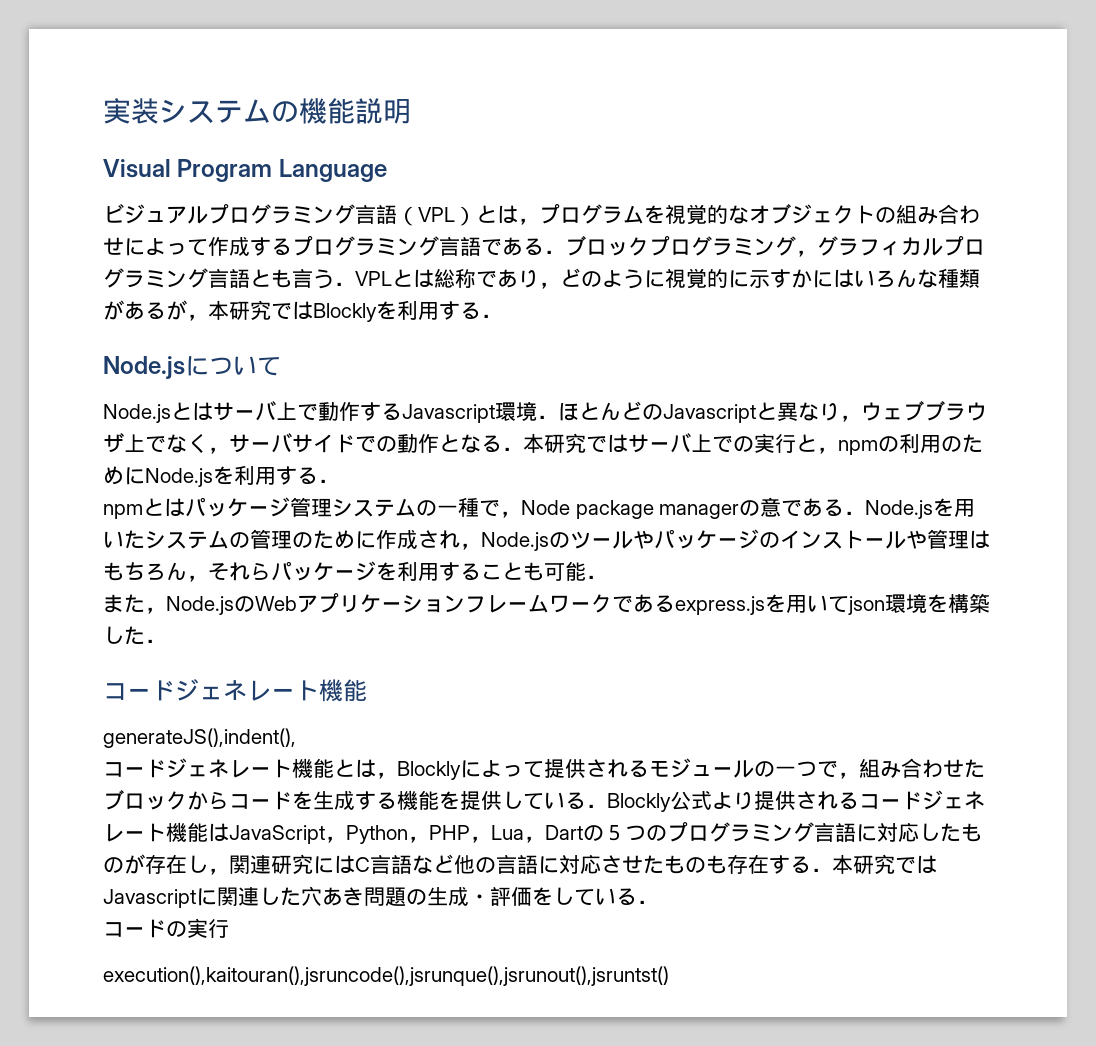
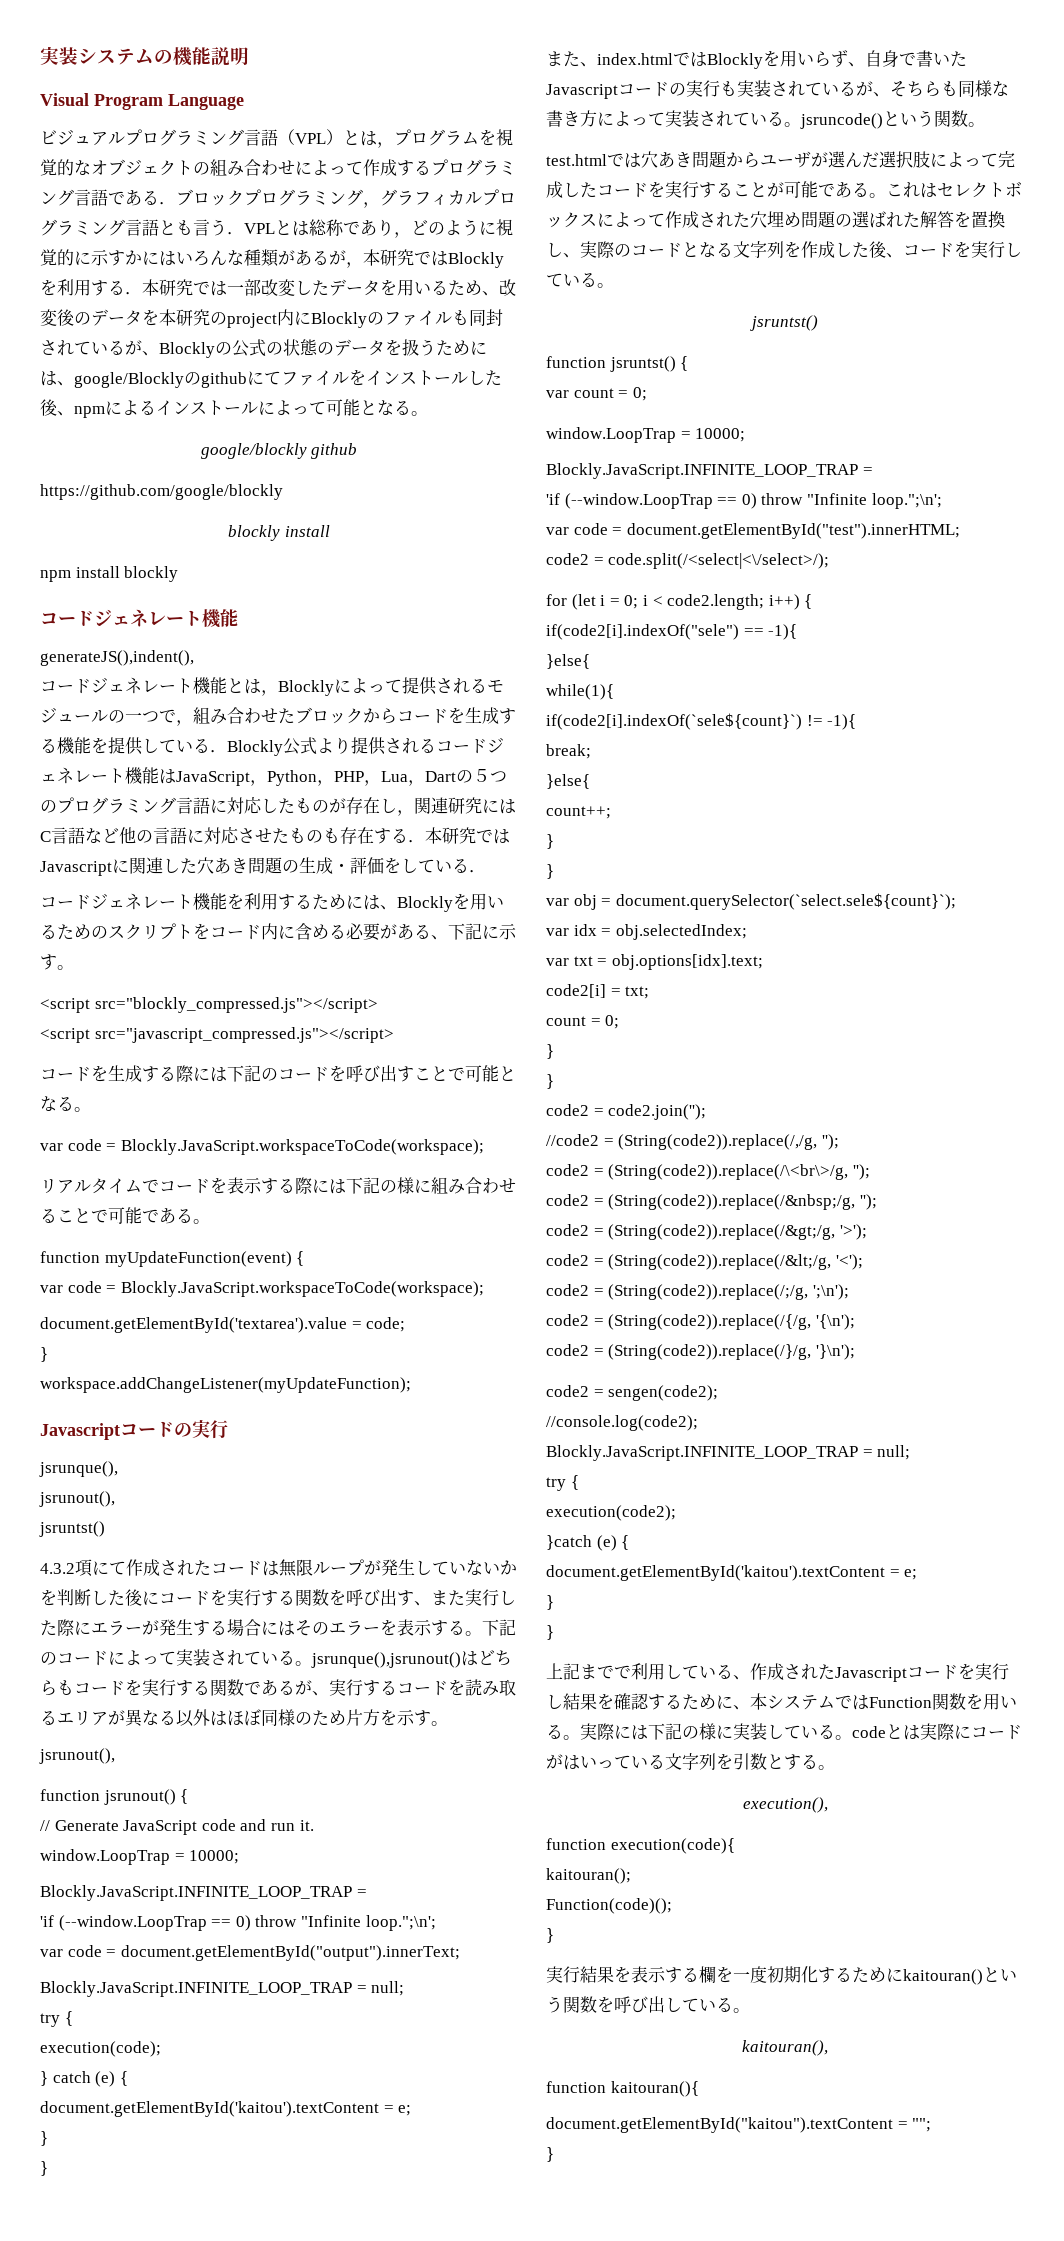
[103,356,281,379] [103,401,987,423] [103,433,983,455] [103,465,339,487] [103,497,976,519] [103,529,990,551] [103,561,607,582] [103,593,990,615] [103,626,166,645] // Node.jsについて // Node.jsとはサーバ上で動作するJavascript環境．ほとんどのJavascriptと異なり，ウェブブラウザ上でなく，サーバサイドでの動作となる．本研究ではサーバ上での実行と，npmの利用のためにNode.jsを利用する． // npmとはパッケージ管理システムの一種で，Node package managerの意である．Node.jsを用いたシステムの管理のために作成され，Node.jsのツールやパッケージのインストールや管理はもちろん，それらパッケージを利用することも可能． // また，Node.jsのWebアプリケーションフレームワークであるexpress.jsを用いてjson環境を構築した． -> [142,279,516,296] [40,309,503,328] [40,339,487,358] [40,369,502,388] [40,399,428,418] [200,443,358,459] [40,484,283,500] [228,525,330,541] [40,566,179,582] 本研究では一部改変したデータを用いるため、改変後のデータを本研究のproject内にBlocklyのファイルも同封されているが、Blocklyの公式の状態のデータを扱うためには、google/Blocklyのgithubにてファイルをインストールした後、npmによるインストールによって可能となる。 // google/blockly github // https://github.com/google/blockly // blockly install // npm install blockly
[166,918,229,938] [103,966,669,986] の実行 // execution(),kaitouran(),jsruncode(),jsrunque(),jsrunout(),jsruntst() -> [91,893,504,912] [40,923,517,941] [40,954,74,970] [40,997,378,1013] [40,1027,394,1043] [40,1065,516,1082] [40,1096,91,1112] [40,1139,484,1155] [40,1177,516,1194] [40,1207,210,1224] [40,1251,305,1267] [40,1281,484,1297] [40,1317,406,1333] [40,1347,48,1362] [40,1377,411,1393] [40,1420,228,1440] [39,1461,118,1477] [39,1491,115,1507] [39,1521,105,1537] [40,1559,517,1577] [40,1589,516,1606] [40,1619,516,1636] [40,1649,512,1668] [40,1679,516,1696] [40,1709,448,1727] [39,1748,115,1764] [40,1789,189,1805] [40,1819,314,1835] [40,1849,240,1865] [40,1885,367,1901] [40,1915,436,1931] [40,1945,460,1961] [40,1981,405,1997] [40,2011,73,2027] [40,2041,161,2057] [40,2071,128,2087] [40,2101,412,2117] [40,2131,48,2146] [40,2161,48,2176] [546,50,967,69] [546,80,1009,99] [546,110,985,129] [546,151,1015,168] [546,181,1022,198] [546,211,1005,228] [546,241,1022,258] [546,272,614,288] [750,315,818,331] [546,356,689,372] [546,387,647,401] [546,427,746,443] [546,463,873,479] [546,493,942,509] [546,523,960,539] [546,553,830,569] [546,594,813,610] [546,624,798,640] [546,654,590,669] [546,684,614,700] [546,713,857,730] [546,744,591,759] [546,774,590,789] [546,806,611,819] [546,834,554,849] [546,864,554,879] [546,893,956,910] [546,924,747,940] [546,954,763,970] [546,984,650,999] [546,1015,620,1029] [546,1044,554,1059] [546,1074,554,1089] [546,1104,707,1120] [546,1134,839,1150] [546,1164,870,1180] [546,1194,877,1210] [546,1224,867,1240] [546,1254,863,1270] [546,1284,849,1300] [546,1314,855,1330] [546,1344,855,1360] [546,1385,719,1401] [546,1415,698,1431] [546,1445,911,1461] [546,1475,579,1491] [546,1505,676,1521] [546,1535,630,1551] [546,1565,918,1581] [546,1595,554,1610] [546,1625,554,1640] [546,1663,1009,1682] [546,1693,1017,1710] [546,1723,1022,1740] [546,1753,835,1770] [742,1797,828,1813] [546,1838,735,1854] [546,1868,631,1884] [546,1898,672,1914] [546,1928,554,1943] [546,1966,1017,1985] [546,1996,750,2013] [742,2040,828,2056] [546,2081,699,2097] [546,2117,932,2133] [546,2147,554,2162] ジェネレート機能を利用するためには、Blocklyを用いるためのスクリプトをコード内に含める必要がある、下記に示す。 // <script src="blockly_compressed.js"></script> // <script src="javascript_compressed.js"></script> // コードを生成する際には下記のコードを呼び出すことで可能となる。 // var code = Blockly.JavaScript.workspaceToCode(workspace); // リアルタイムでコードを表示する際には下記の様に組み合わせることで可能である。 // function myUpdateFunction(event) { // var code = Blockly.JavaScript.workspaceToCode(workspace); // document.getElementById('textarea').value = code; // } // workspace.addChangeListener(myUpdateFunction); // Javascriptコードの実行 // jsrunque(), // jsrunout(), // jsruntst() // 4.3.2項にて作成されたコードは無限ループが発生していないかを判断した後にコードを実行する関数を呼び出す、また実行した際にエラーが発生する場合にはそのエラーを表示する。下記のコードによって実装されている。jsrunque(),jsrunout()はどちらもコードを実行する関数であるが、実行するコードを読み取るエリアが異なる以外はほぼ同様のため片方を示す。 // jsrunout(), // function jsrunout() { // // Generate JavaScript code and run it. // window.LoopTrap = 10000; // Blockly.JavaScript.INFINITE_LOOP_TRAP = // 'if (--window.LoopTrap == 0) throw "Infinite loop.";\n'; // var code = document.getElementById("output").innerText; // Blockly.JavaScript.INFINITE_LOOP_TRAP = null; // try { // execution(code); // } catch (e) { // document.getElementById('kaitou').textContent = e; // } // } // また、index.htmlではBlocklyを用いらず、自身で書いたJavascriptコードの実行も実装されているが、そちらも同様な書き方によって実装されている。jsruncode()という関数。 // test.htmlでは穴あき問題からユーザが選んだ選択肢によって完成したコードを実行することが可能である。これはセレクトボックスによって作成された穴埋め問題の選ばれた解答を置換し、実際のコードとなる文字列を作成した後、コードを実行している。 // jsruntst() // function jsruntst() { // var count = 0; // window.LoopTrap = 10000; // Blockly.JavaScript.INFINITE_LOOP_TRAP = // 'if (--window.LoopTrap == 0) throw "Infinite loop.";\n'; // var code = document.getElementById("test").innerHTML; // code2 = code.split(/<select|<\/select>/); // for (let i = 0; i < code2.length; i++) { // if(code2[i].indexOf("sele") == -1){ // }else{ // while(1){ // if(code2[i].indexOf(`sele${count}`) != -1){ // break; // }else{ // count++; // } // } // var obj = document.querySelector(`select.sele${count}`); // var idx = obj.selectedIndex; // var txt = obj.options[idx].text; // code2[i] = txt; // count = 0; // } // } // code2 = code2.join(''); // //code2 = (String(code2)).replace(/,/g, ''); // code2 = (String(code2)).replace(/\<br\>/g, ''); // code2 = (String(code2)).replace(/&nbsp;/g, ''); // code2 = (String(code2)).replace(/&gt;/g, '>'); // code2 = (String(code2)).replace(/&lt;/g, '<'); // code2 = (String(code2)).replace(/;/g, ';\n'); // code2 = (String(code2)).replace(/{/g, '{\n'); // code2 = (String(code2)).replace(/}/g, '}\n'); // code2 = sengen(code2); // //console.log(code2); // Blockly.JavaScript.INFINITE_LOOP_TRAP = null; // try { // execution(code2); // }catch (e) { // document.getElementById('kaitou').textContent = e; // } // } // 上記までで利用している、作成されたJavascriptコードを実行し結果を確認するために、本システムではFunction関数を用いる。実際には下記の様に実装している。codeとは実際にコードがはいっている文字列を引数とする。 // execution(), // function execution(code){ // kaitouran(); // Function(code)(); // } // 実行結果を表示する欄を一度初期化するためにkaitouran()という関数を呼び出している。 // kaitouran(), // function kaitouran(){ // document.getElementById("kaitou").textContent = ""; // }

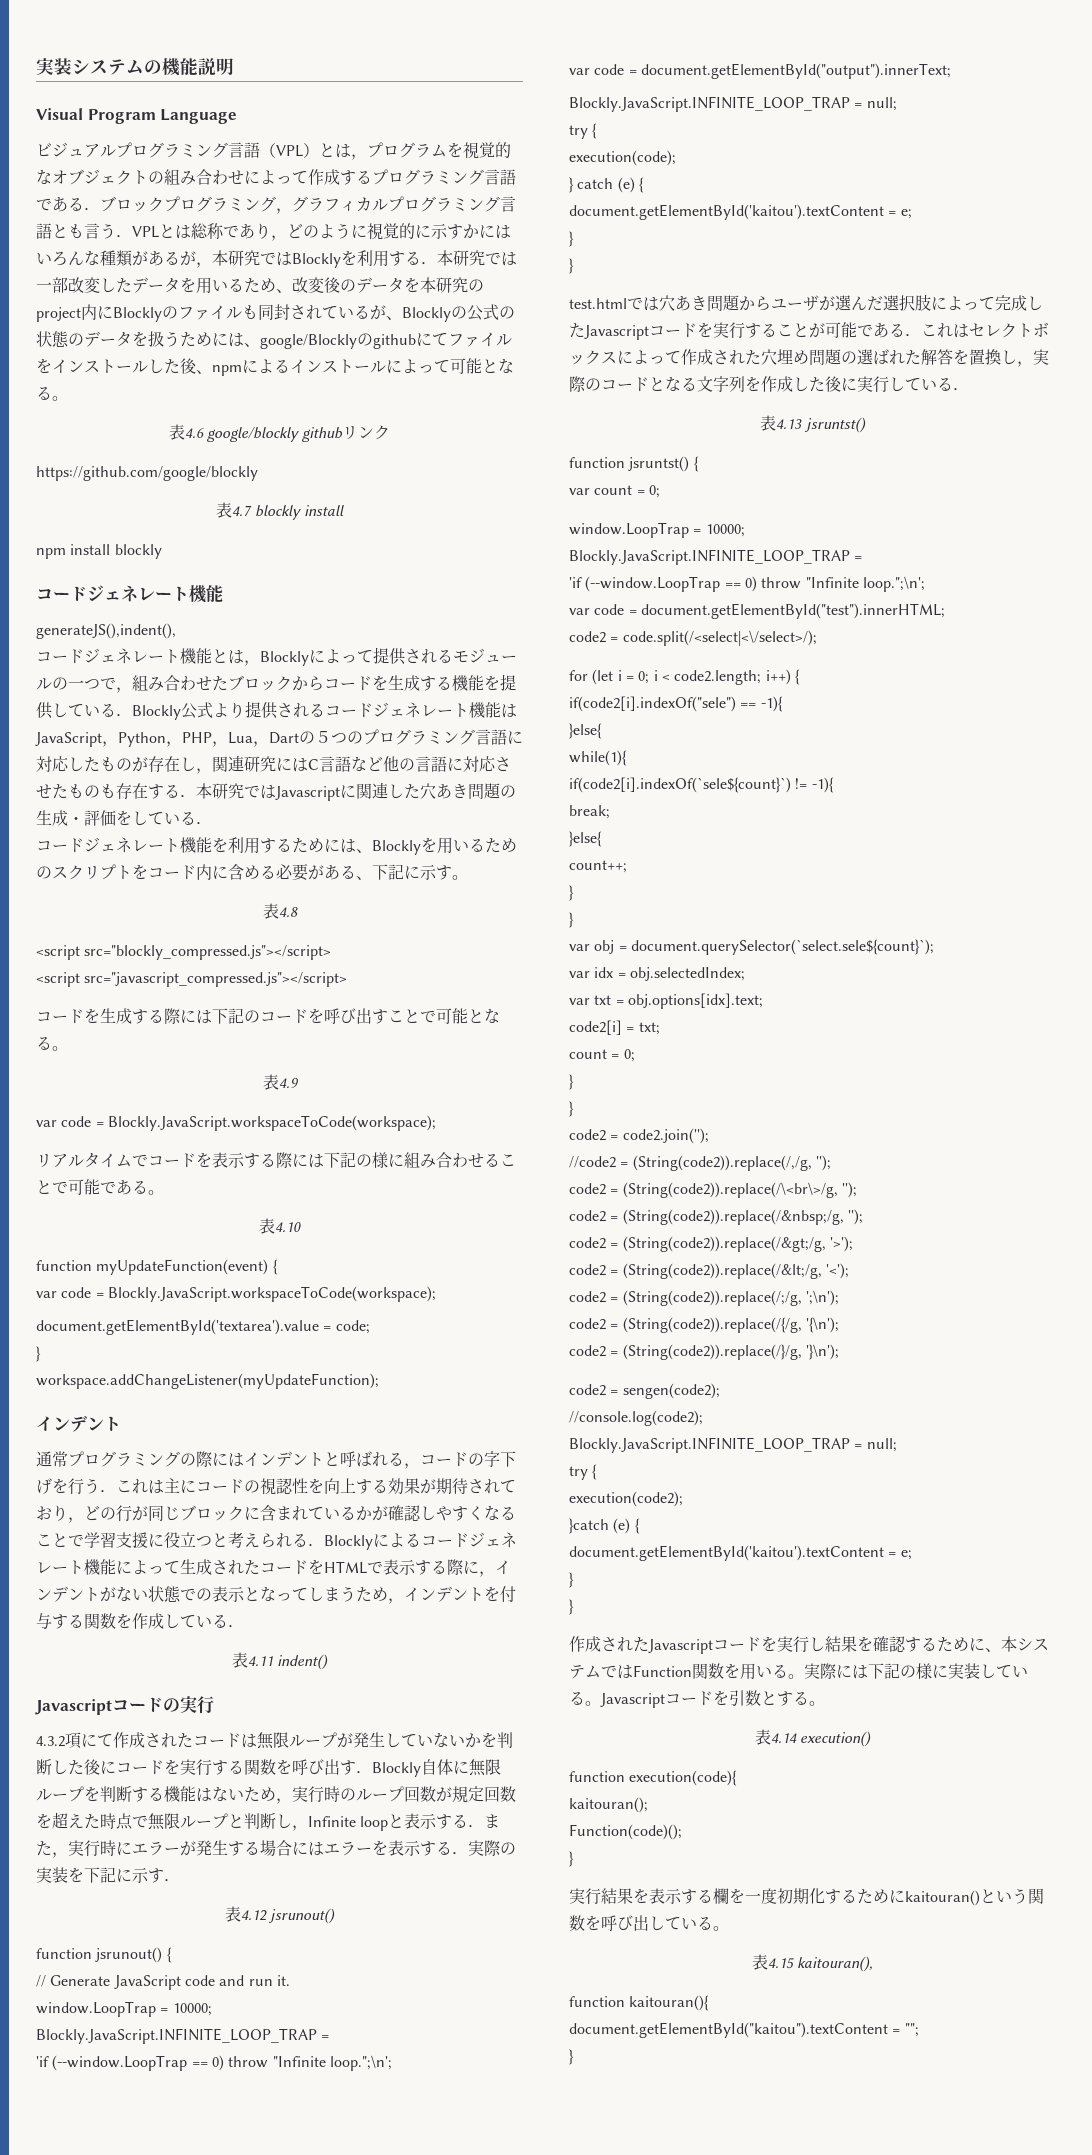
(428, 413) none -> [168,424,204,440] 表4.6
(358, 451) none -> [342,425,391,440] リンク
(283, 492) none -> [216,502,253,518] 表4.7
(74, 967) none -> [262,903,298,919] // 表4.8
(91, 1109) none -> [262,1074,298,1090] // 表4.9
(210, 1221) none -> [259,1218,301,1234] // 表4.10
[40,1420,228,1440] [39,1461,118,1477] [39,1491,115,1507] [39,1521,105,1537] // Javascriptコードの実行 // jsrunque(), // jsrunout(), // jsruntst() -> [36,1415,121,1432] [36,1451,516,1469] [36,1478,516,1495] [36,1505,516,1523] [36,1532,517,1550] [36,1559,511,1577] [36,1586,516,1604] [36,1613,244,1629] [231,1652,329,1670] [35,1696,214,1715] // インデント // 通常プログラミングの際にはインデントと呼ばれる，コードの字下げを行う．これは主にコードの視認性を向上する効果が期待されており，どの行が同じブロックに含まれているかが確認しやすくなることで学習支援に役立つと考えられる．Blocklyによるコードジェネレート機能によって生成されたコードをHTMLで表示する際に，インデントがない状態での表示となってしまうため，インデントを付与する関数を作成している． // 表4.11 indent() // Javascriptコードの実行
[414,1589,516,1606] [40,1619,74,1636] 、また実行した際 -> [356,1759,501,1777] [36,1786,516,1804] [36,1812,501,1831] [36,1840,116,1858] ．Blockly自体に無限ループを判断する機能はないため，実行時のループ回数が規定回数を超えた時点で無限ループと判断し，Infinite loopと表示する．また，実行時
[295,1620,329,1636] その -> (324, 1849) none
[465,1619,516,1636] [40,1649,512,1668] [40,1679,516,1696] [40,1709,448,1727] [39,1748,115,1764] 。下記のコードによって実装されている。jsrunque(),jsrunout()はどちらもコードを実行する関数であるが、実行するコードを読み取るエリアが異なる以外はほぼ同様のため片方を示す。 // jsrunout(), -> [452,1840,516,1856] [36,1867,180,1883] [224,1906,336,1924] ．実際の実装を下記に示す． // 表4.12 jsrunout()
[546,50,967,69] [546,80,1009,99] [546,110,985,129] // また、index.htmlではBlocklyを用いらず、自身で書いたJavascriptコードの実行も実装されているが、そちらも同様な書き方によって実装されている。jsruncode()という関数。 -> (574, 266) none
(597, 190) none -> [584,325,649,340] Javascript
[869,193,886,198] 。 -> [905,334,921,337] ．
[563,253,580,258] 、 -> [1017,361,1033,367] ，
[886,241,971,258] 、コードを -> [841,377,857,391] に
[597,283,614,288] 。 // -> [953,388,969,391] [760,415,803,431] ． // 表4.13
[546,1663,750,1680] 上記までで利用している、 -> (574, 1607) none
[852,1723,1022,1740] [546,1753,716,1770] codeとは実際にコードがはいっている文字列 -> [600,1691,713,1708] Javascriptコード
[742,1797,828,1813] execution(), -> [754,1729,872,1747] 表4.14 execution()
(750, 2010) none -> [751,1954,794,1970] 表4.15

